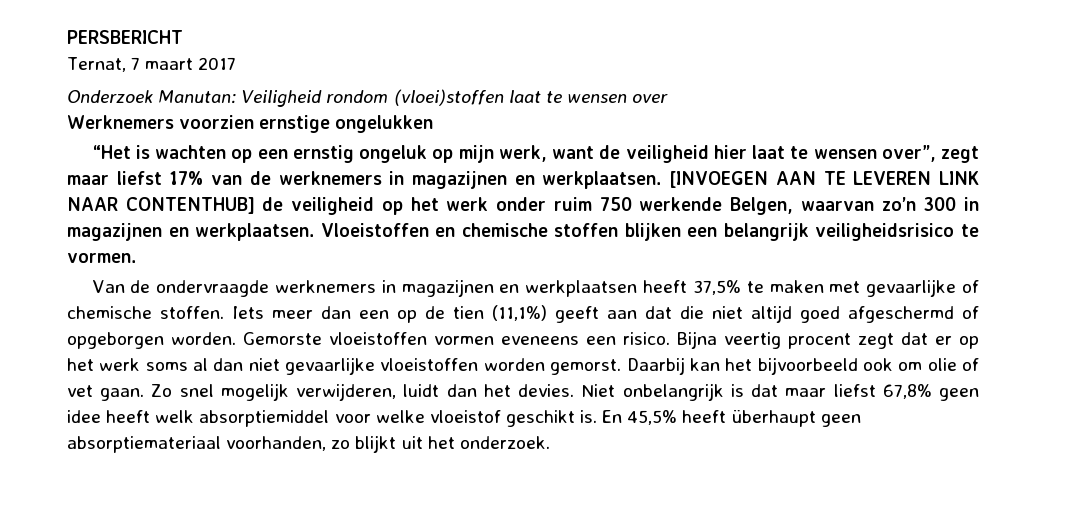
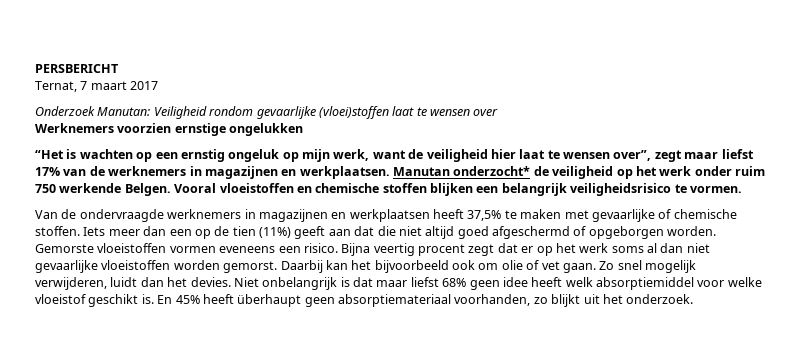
(389, 96) none -> [256,106,316,119] gevaarlijke
[669,171,979,188] [67,197,255,214] [INVOEGEN AAN TE LEVEREN LINK NAAR CONTENTHUB] -> [393,166,531,176] Manutan onderzocht*
[730,197,980,215] [67,223,429,241] Belgen, waarvan zo’n 300 in magazijnen en werkplaatsen. Vloeistoffen -> [124,183,294,196] Belgen. Vooral vloeistoffen
[492,305,547,321] (11,1%) -> [259,227,291,238] (11%)
[882,384,932,399] 67,8% -> [442,278,467,287] 68%
[627,410,678,425] 45,5% -> [175,295,200,304] 45%

